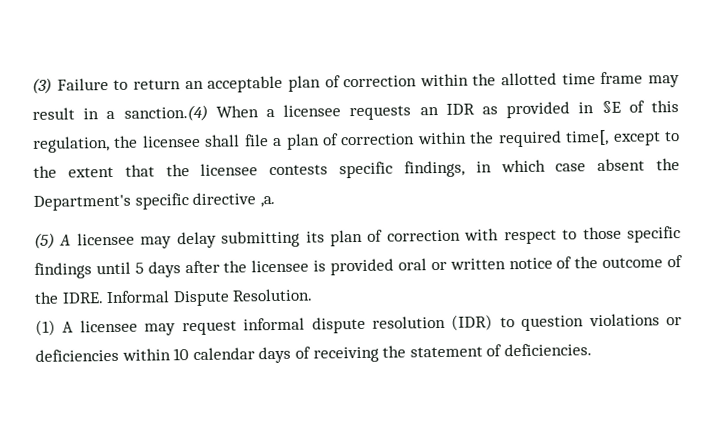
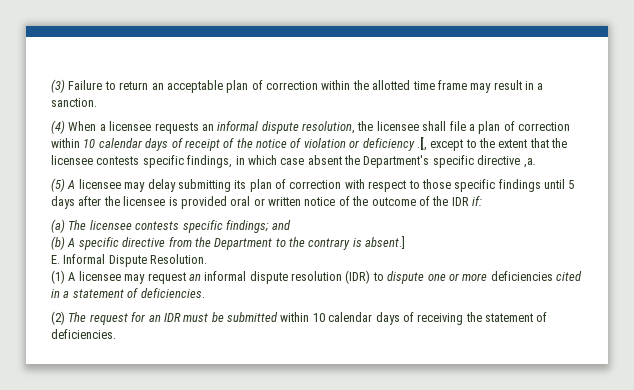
[123,104,208,122] sanction.(4) -> [51,98,97,107] [51,120,65,134] sanction. // (4)
[445,100,680,119] [33,136,110,153] IDR as provided in §E of this regulation, -> [217,121,355,134] informal dispute resolution,
[469,129,610,148] the required time[, -> [83,137,427,151] 10 calendar days of receipt of the notice of violation or deficiency .[,
[61,292,104,304] IDRE. -> [451,196,482,206] [51,219,292,233] [51,236,406,250] [51,255,60,264] IDR if: // (a) The licensee contests specific findings; and // (b) A specific directive from the Department to the contrary is absent.] // E.
(237, 328) none -> [188,274,201,281] an
[521,313,682,331] [35,348,119,362] question violations or deficiencies -> [387,271,582,284] [51,288,205,298] [51,311,278,325] dispute one or more deficiencies cited in a statement of deficiencies. // (2) The request for an IDR must be submitted

